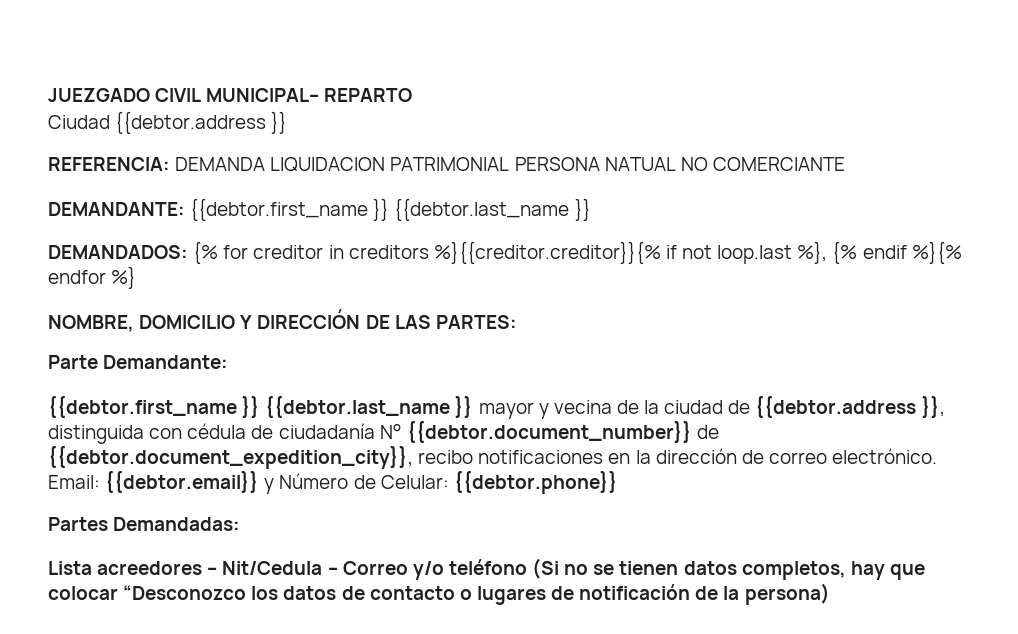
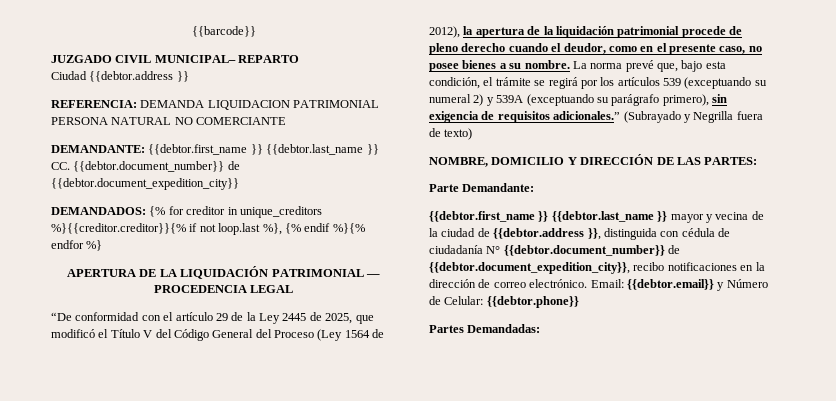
[48,88,150,102] JUEZGADO -> [191,26,256,37] [51,55,112,63] {{barcode}} // JUZGADO
[604,157,676,171] NATUAL -> [111,117,172,125] NATURAL
(591, 209) none -> [51,161,240,172] [51,178,239,190] CC. {{debtor.document_number}} de {{debtor.document_expedition_city}}
[348,245,429,259] creditors -> [239,206,322,218] unique_creditors
(137, 277) none -> [67,266,380,279] [153,285,294,293] [51,312,374,324] [51,329,385,341] [429,26,742,38] [429,43,762,55] [429,60,726,72] [429,77,767,89] [429,94,727,106] [429,111,763,123] [429,128,473,140] // APERTURA DE LA LIQUIDACIÓN PATRIMONIAL — PROCEDENCIA LEGAL // “De conformidad con el artículo 29 de la Ley 2445 de 2025, que modificó el Título V del Código General del Proceso (Ley 1564 de 2012), la apertura de la liquidación patrimonial procede de pleno derecho cuando el deudor, como en el presente caso, no posee bienes a su nombre. La norma prevé que, bajo esta condición, el trámite se regirá por los artículos 539 (exceptuando su numeral 2) y 539A (exceptuando su parágrafo primero), sin exigencia de requisitos adicionales.” (Subrayado y Negrilla fuera de texto)
[48,558,925,580] [48,583,830,605] // Lista acreedores – Nit/Cedula – Correo y/o teléfono (Si no se tienen datos completos, hay que colocar “Desconozco los datos de contacto o lugares de notificación de la persona) -> (541, 328) none

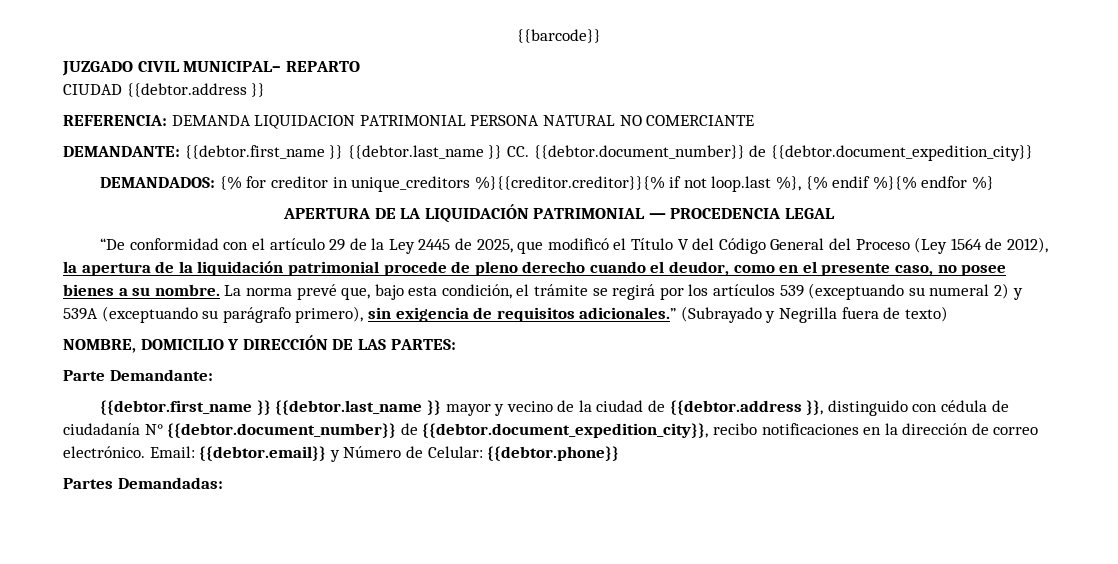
[51,71,87,80] Ciudad -> [63,84,122,95] CIUDAD
[715,212,749,220] vecina -> [506,401,553,412] vecino
[603,228,657,240] distinguida -> [827,400,908,416] distinguido

